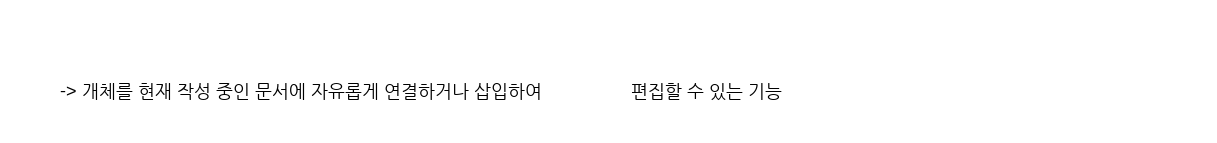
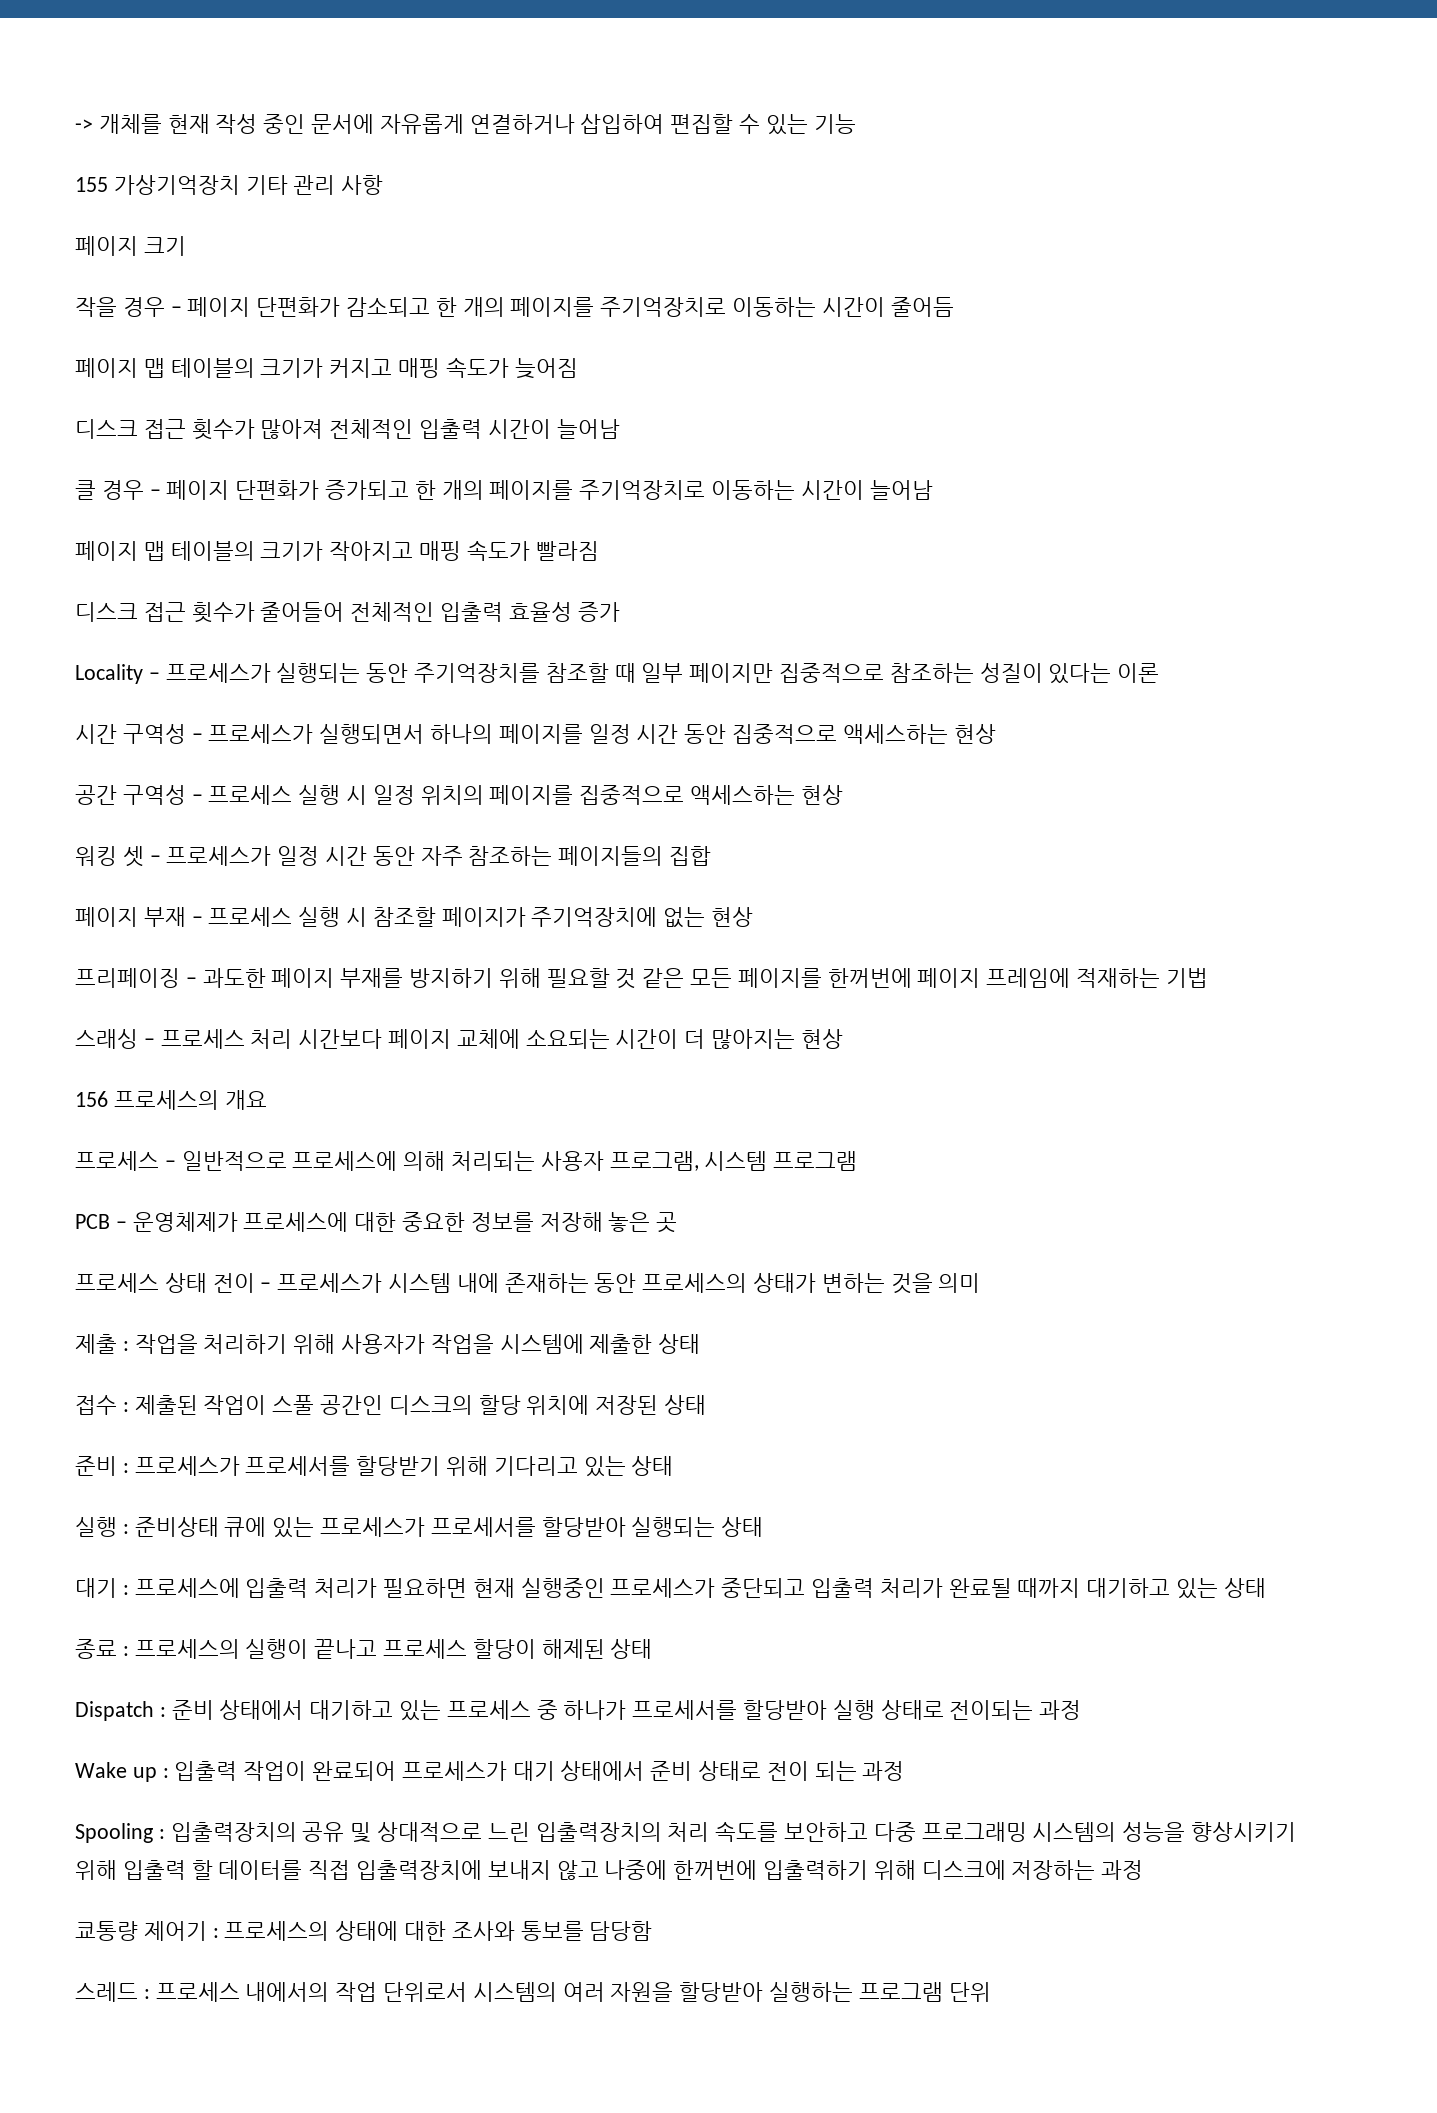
(782, 91) none -> [75,175,384,195] [75,236,186,256] [75,297,954,317] [75,357,578,379] [75,419,620,440] [75,480,933,500] [75,540,599,561] [75,602,620,623] [75,663,1160,684] [75,724,996,744] [75,785,843,805] [75,846,712,867] [75,907,754,928] [75,968,1208,989] [75,1029,843,1049] [75,1090,267,1110] [75,1151,858,1171] [75,1212,678,1233] [75,1273,981,1294] [75,1334,701,1354] [75,1395,707,1415] [75,1456,674,1477] [75,1517,764,1538] [75,1578,1266,1599] [75,1639,653,1659] [75,1700,1082,1721] [75,1761,905,1782] [75,1821,1297,1843] [75,1860,1144,1880] [75,1921,653,1941] [75,1982,991,2002] // 155 가상기억장치 기타 관리 사항 // 페이지 크기 // 작을 경우 – 페이지 단편화가 감소되고 한 개의 페이지를 주기억장치로 이동하는 시간이 줄어듬 // 페이지 맵 테이블의 크기가 커지고 매핑 속도가 늦어짐 // 디스크 접근 횟수가 많아져 전체적인 입출력 시간이 늘어남 // 클 경우 – 페이지 단편화가 증가되고 한 개의 페이지를 주기억장치로 이동하는 시간이 늘어남 // 페이지 맵 테이블의 크기가 작아지고 매핑 속도가 빨라짐 // 디스크 접근 횟수가 줄어들어 전체적인 입출력 효율성 증가 // Locality – 프로세스가 실행되는 동안 주기억장치를 참조할 때 일부 페이지만 집중적으로 참조하는 성질이 있다는 이론 // 시간 구역성 – 프로세스가 실행되면서 하나의 페이지를 일정 시간 동안 집중적으로 액세스하는 현상 // 공간 구역성 – 프로세스 실행 시 일정 위치의 페이지를 집중적으로 액세스하는 현상 // 워킹 셋 – 프로세스가 일정 시간 동안 자주 참조하는 페이지들의 집합 // 페이지 부재 – 프로세스 실행 시 참조할 페이지가 주기억장치에 없는 현상 // 프리페이징 – 과도한 페이지 부재를 방지하기 위해 필요할 것 같은 모든 페이지를 한꺼번에 페이지 프레임에 적재하는 기법 // 스래싱 – 프로세스 처리 시간보다 페이지 교체에 소요되는 시간이 더 많아지는 현상 // 156 프로세스의 개요 // 프로세스 – 일반적으로 프로세스에 의해 처리되는 사용자 프로그램, 시스템 프로그램 // PCB – 운영체제가 프로세스에 대한 중요한 정보를 저장해 놓은 곳 // 프로세스 상태 전이 – 프로세스가 시스템 내에 존재하는 동안 프로세스의 상태가 변하는 것을 의미 // 제출 : 작업을 처리하기 위해 사용자가 작업을 시스템에 제출한 상태 // 접수 : 제출된 작업이 스풀 공간인 디스크의 할당 위치에 저장된 상태 // 준비 : 프로세스가 프로세서를 할당받기 위해 기다리고 있는 상태 // 실행 : 준비상태 큐에 있는 프로세스가 프로세서를 할당받아 실행되는 상태 // 대기 : 프로세스에 입출력 처리가 필요하면 현재 실행중인 프로세스가 중단되고 입출력 처리가 완료될 때까지 대기하고 있는 상태 // 종료 : 프로세스의 실행이 끝나고 프로세스 할당이 해제된 상태 // Dispatch : 준비 상태에서 대기하고 있는 프로세스 중 하나가 프로세서를 할당받아 실행 상태로 전이되는 과정 // Wake up : 입출력 작업이 완료되어 프로세스가 대기 상태에서 준비 상태로 전이 되는 과정 // Spooling : 입출력장치의 공유 및 상대적으로 느린 입출력장치의 처리 속도를 보안하고 다중 프로그래밍 시스템의 성능을 향상시키기 위해 입출력 할 데이터를 직접 입출력장치에 보내지 않고 나중에 한꺼번에 입출력하기 위해 디스크에 저장하는 과정 // 쿄통량 제어기 : 프로세스의 상태에 대한 조사와 통보를 담당함 // 스레드 : 프로세스 내에서의 작업 단위로서 시스템의 여러 자원을 할당받아 실행하는 프로그램 단위

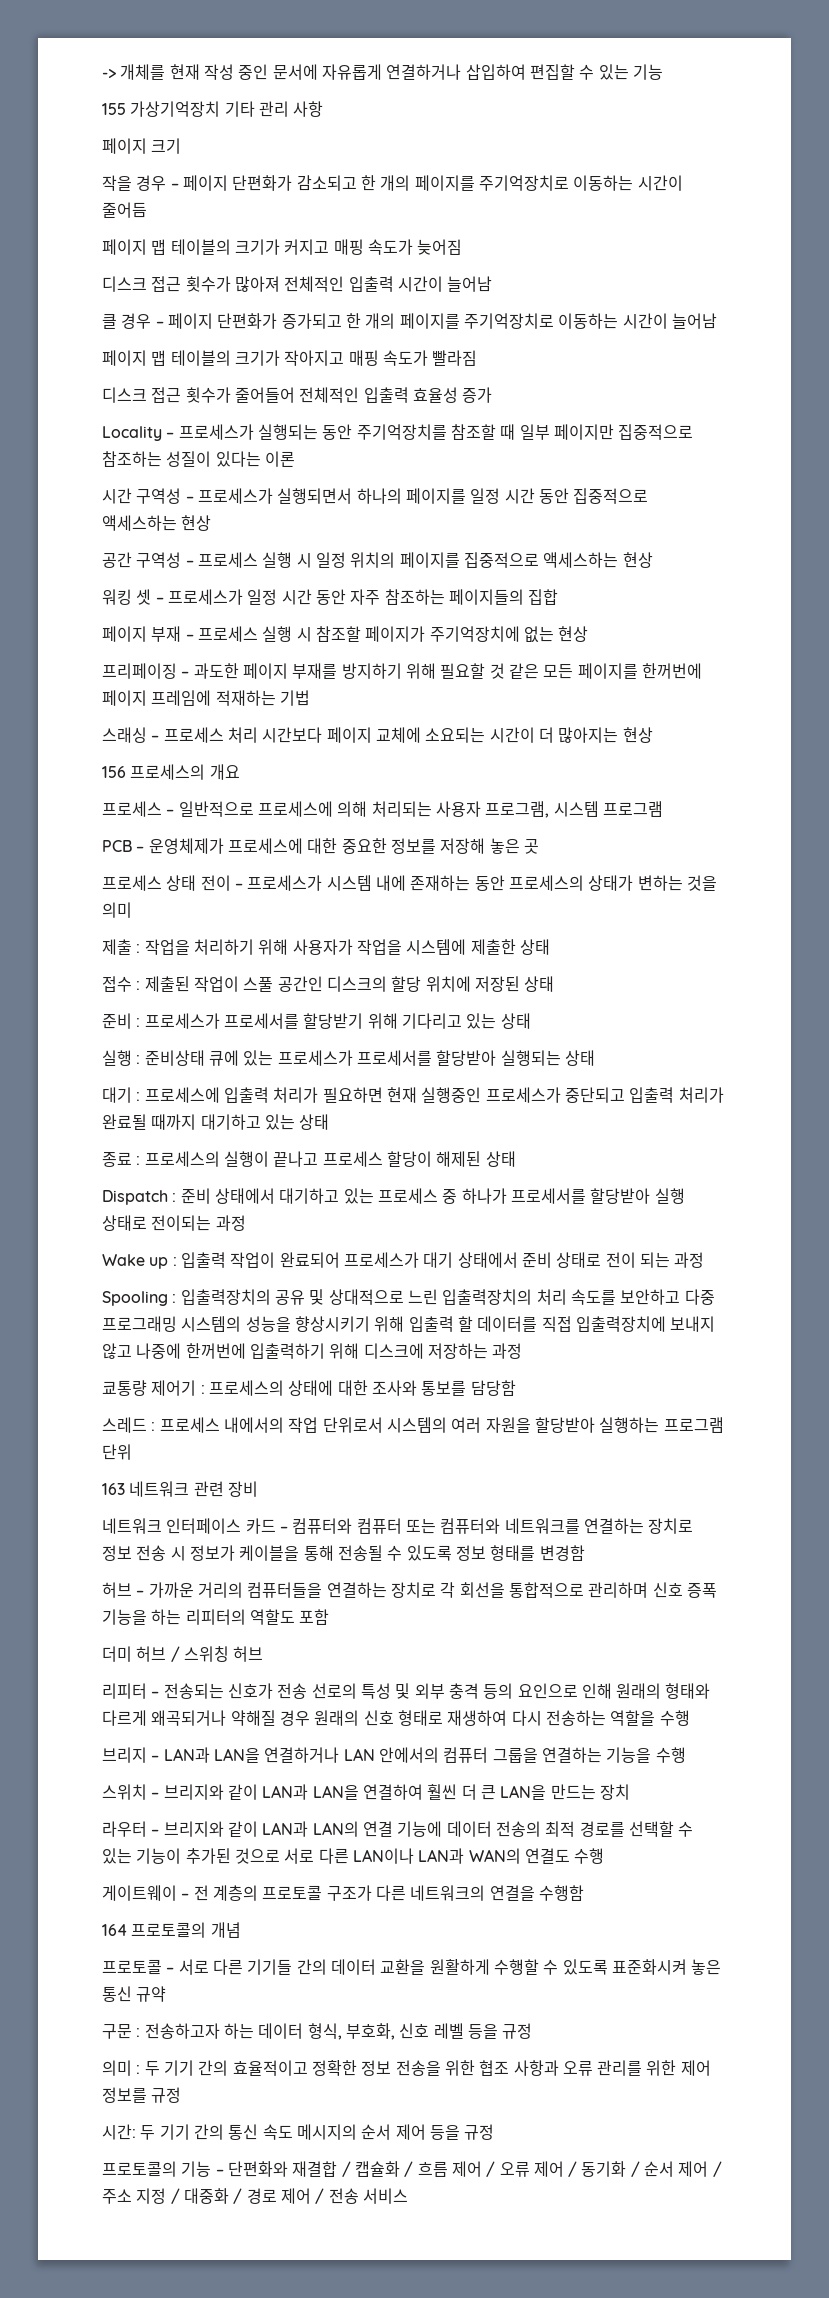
(991, 1992) none -> [102,1481,258,1497] [102,1518,694,1534] [102,1545,585,1561] [102,1582,717,1598] [102,1609,330,1625] [102,1646,264,1662] [102,1683,711,1699] [102,1710,690,1726] [102,1747,686,1763] [102,1784,630,1800] [102,1821,694,1837] [102,1848,605,1864] [102,1885,584,1901] [102,1922,241,1938] [102,1959,722,1975] [102,1986,167,2002] [102,2023,533,2040] [102,2060,711,2076] [102,2087,182,2103] [102,2124,495,2140] [102,2161,722,2177] [102,2188,408,2204] // 163 네트워크 관련 장비 // 네트워크 인터페이스 카드 – 컴퓨터와 컴퓨터 또는 컴퓨터와 네트워크를 연결하는 장치로 정보 전송 시 정보가 케이블을 통해 전송될 수 있도록 정보 형태를 변경함 // 허브 – 가까운 거리의 컴퓨터들을 연결하는 장치로 각 회선을 통합적으로 관리하며 신호 증폭 기능을 하는 리피터의 역할도 포함 // 더미 허브 / 스위칭 허브 // 리피터 – 전송되는 신호가 전송 선로의 특성 및 외부 충격 등의 요인으로 인해 원래의 형태와 다르게 왜곡되거나 약해질 경우 원래의 신호 형태로 재생하여 다시 전송하는 역할을 수행 // 브리지 – LAN과 LAN을 연결하거나 LAN 안에서의 컴퓨터 그룹을 연결하는 기능을 수행 // 스위치 – 브리지와 같이 LAN과 LAN을 연결하여 훨씬 더 큰 LAN을 만드는 장치 // 라우터 – 브리지와 같이 LAN과 LAN의 연결 기능에 데이터 전송의 최적 경로를 선택할 수 있는 기능이 추가된 것으로 서로 다른 LAN이나 LAN과 WAN의 연결도 수행 // 게이트웨이 – 전 계층의 프로토콜 구조가 다른 네트워크의 연결을 수행함 // 164 프로토콜의 개념 // 프로토콜 – 서로 다른 기기들 간의 데이터 교환을 원활하게 수행할 수 있도록 표준화시켜 놓은 통신 규약 // 구문 : 전송하고자 하는 데이터 형식, 부호화, 신호 레벨 등을 규정 // 의미 : 두 기기 간의 효율적이고 정확한 정보 전송을 위한 협조 사항과 오류 관리를 위한 제어 정보를 규정 // 시간: 두 기기 간의 통신 속도 메시지의 순서 제어 등을 규정 // 프로토콜의 기능 – 단편화와 재결합 / 캡슐화 / 흐름 제어 / 오류 제어 / 동기화 / 순서 제어 / 주소 지정 / 대중화 / 경로 제어 / 전송 서비스

